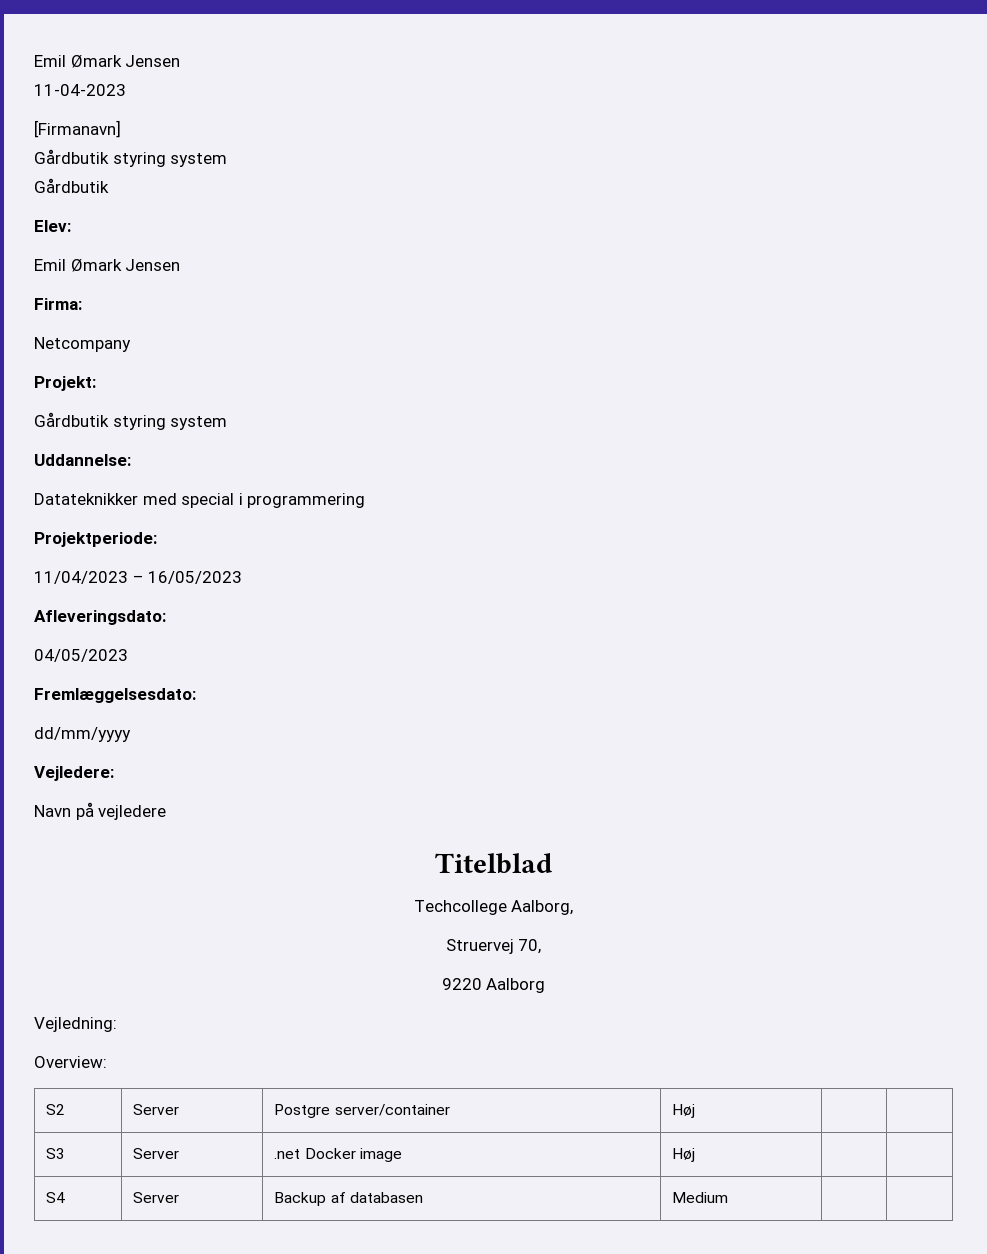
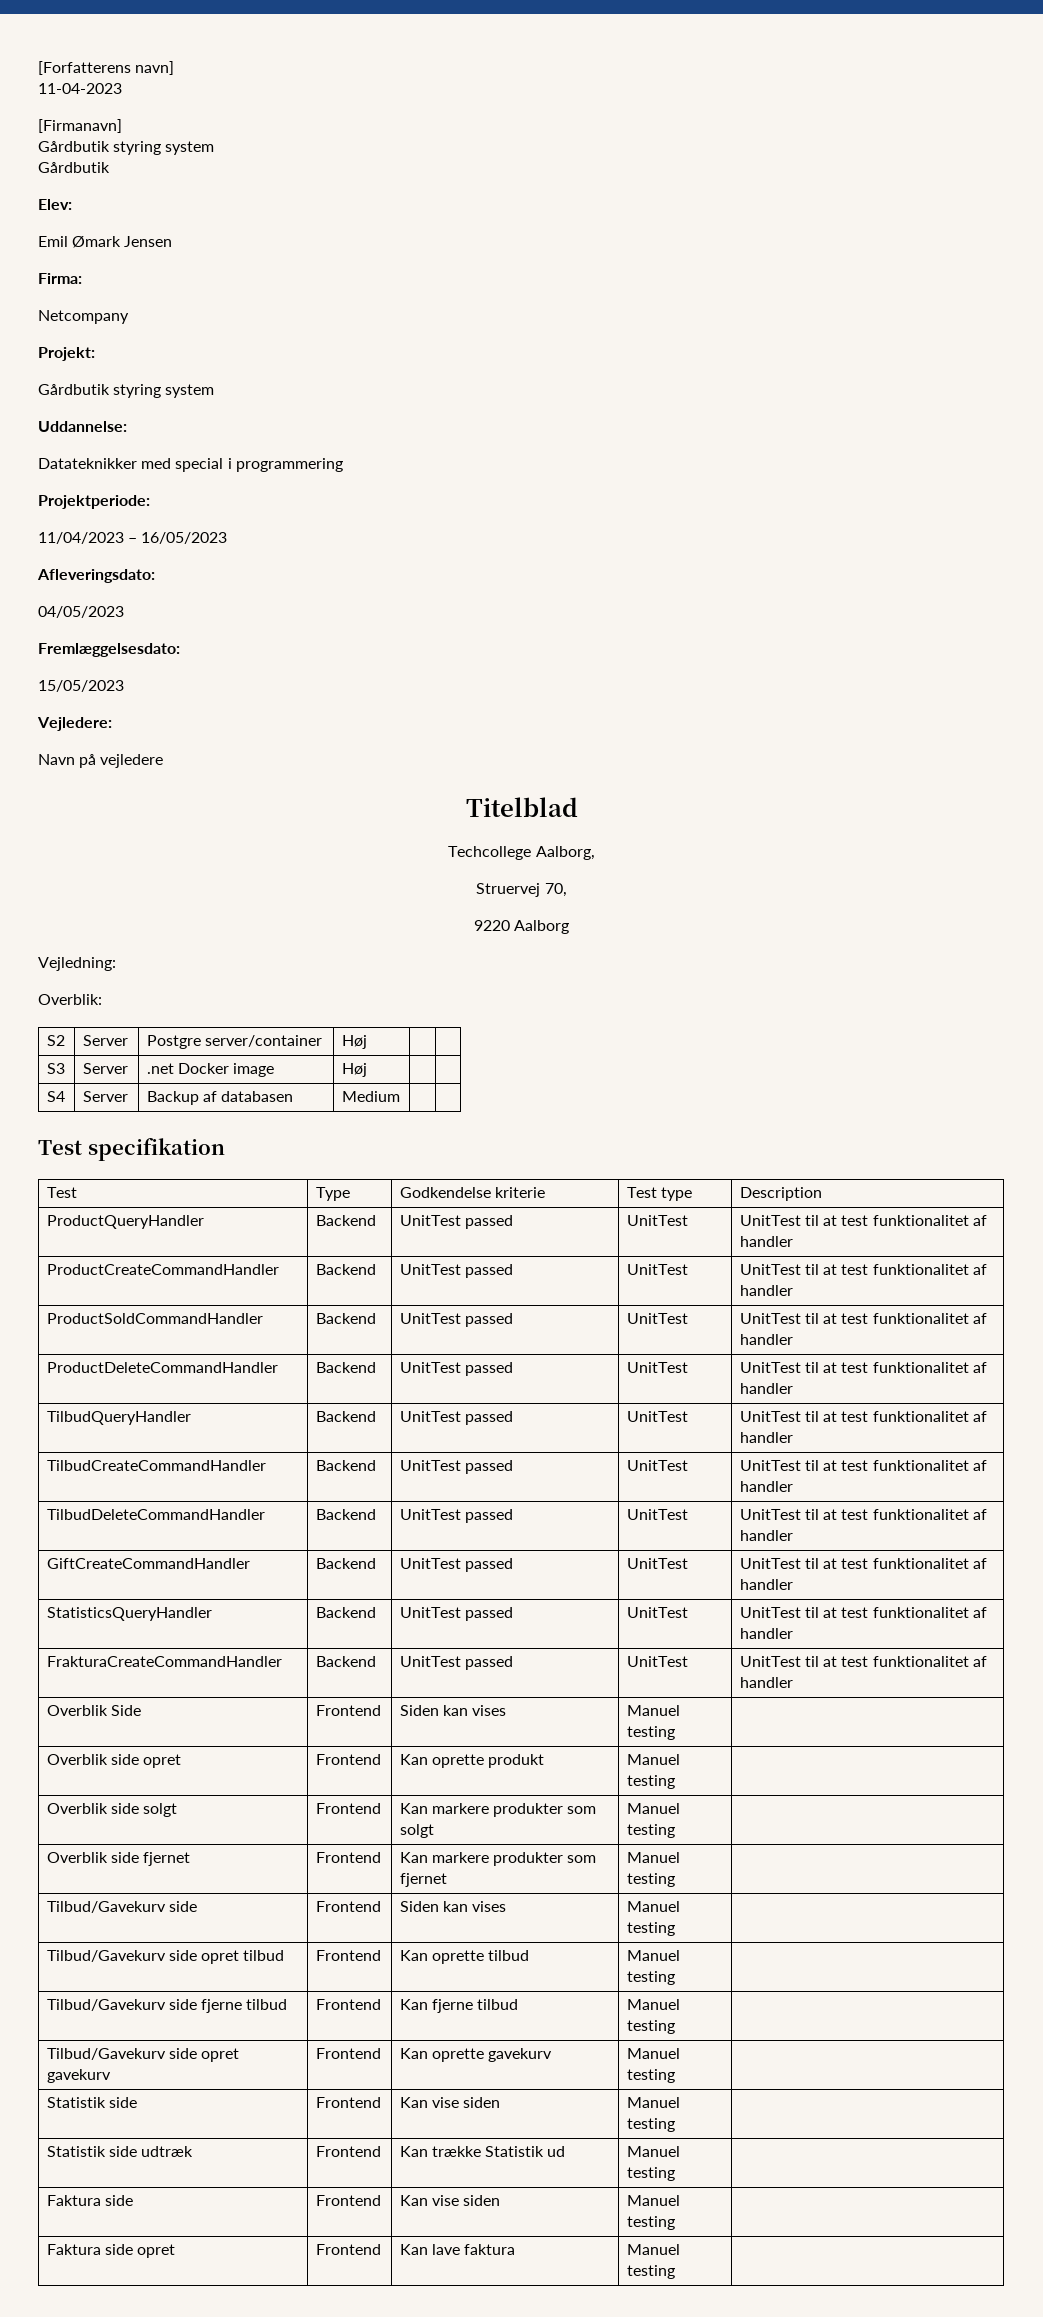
[34,55,181,68] Emil Ømark Jensen -> [38,61,175,75] [Forfatterens navn]
[34,727,131,742] dd/mm/yyyy -> [38,680,124,692] 15/05/2023
[34,1056,107,1068] Overview: -> [38,994,102,1005] Overblik:
(729, 1197) none -> [38,1138,225,1161] [46,1187,77,1198] [315,1187,350,1201] [399,1187,545,1198] [626,1187,692,1201] [739,1187,822,1201] [46,1215,204,1229] [315,1215,376,1226] [399,1215,513,1229] [626,1215,688,1226] [739,1215,987,1226] [739,1236,793,1247] [46,1264,279,1275] [315,1264,376,1275] [399,1264,513,1278] [626,1264,688,1275] [739,1264,987,1275] [739,1285,793,1296] [46,1313,263,1324] [315,1313,376,1324] [399,1313,513,1327] [626,1313,688,1324] [739,1313,987,1324] [739,1334,793,1345] [46,1362,278,1373] [315,1362,376,1373] [399,1362,513,1376] [626,1362,688,1373] [739,1362,987,1373] [739,1383,793,1394] [46,1411,191,1425] [315,1411,376,1422] [399,1411,513,1425] [626,1411,688,1422] [739,1411,987,1422] [739,1432,793,1443] [46,1460,266,1471] [315,1460,376,1471] [399,1460,513,1474] [626,1460,688,1471] [739,1460,987,1471] [739,1481,793,1492] [46,1509,265,1520] [315,1509,376,1520] [399,1509,513,1523] [626,1509,688,1520] [739,1509,987,1520] [739,1530,793,1541] [46,1558,250,1569] [315,1558,376,1569] [399,1558,513,1572] [626,1558,688,1569] [739,1558,987,1569] [739,1579,793,1590] [46,1607,212,1621] [315,1607,376,1618] [399,1607,513,1621] [626,1607,688,1618] [739,1607,987,1618] [739,1628,793,1639] [46,1656,282,1667] [315,1656,376,1667] [399,1656,513,1670] [626,1656,688,1667] [739,1656,987,1667] [739,1677,793,1688] [46,1705,141,1716] [315,1705,381,1716] [399,1705,507,1716] [626,1705,680,1716] [626,1726,675,1740] [46,1754,182,1768] [315,1754,381,1765] [399,1754,545,1768] [626,1754,680,1765] [626,1775,675,1789] [46,1803,178,1817] [315,1803,381,1814] [399,1803,597,1817] [399,1824,434,1838] [626,1803,680,1814] [626,1824,675,1838] [46,1852,191,1866] [315,1852,381,1863] [399,1852,597,1866] [399,1873,447,1887] [626,1852,680,1863] [626,1873,675,1887] [46,1901,197,1913] [315,1901,381,1912] [399,1901,507,1912] [626,1901,680,1912] [626,1922,675,1936] [46,1950,285,1964] [315,1950,381,1961] [399,1950,530,1964] [626,1950,680,1961] [626,1971,675,1985] [46,1999,288,2013] [315,1999,381,2010] [399,1999,519,2013] [626,1999,680,2010] [626,2020,675,2034] [46,2048,240,2062] [46,2069,111,2083] [315,2048,381,2059] [399,2048,553,2062] [626,2048,680,2059] [626,2069,675,2083] [46,2097,137,2108] [315,2097,381,2108] [399,2097,501,2108] [626,2097,680,2108] [626,2118,675,2132] [46,2146,194,2157] [315,2146,381,2157] [399,2146,566,2157] [626,2146,680,2157] [626,2167,675,2181] [46,2195,133,2206] [315,2195,381,2206] [399,2195,501,2206] [626,2195,680,2206] [626,2216,675,2230] [46,2244,176,2258] [315,2244,381,2255] [399,2244,516,2255] [626,2244,680,2255] [626,2265,675,2279] // Test specifikation // Test | Type | Godkendelse kriterie | Test type | Description // ProductQueryHandler | Backend | UnitTest passed | UnitTest | UnitTest til at test funktionalitet af handler // ProductCreateCommandHandler | Backend | UnitTest passed | UnitTest | UnitTest til at test funktionalitet af handler // ProductSoldCommandHandler | Backend | UnitTest passed | UnitTest | UnitTest til at test funktionalitet af handler // ProductDeleteCommandHandler | Backend | UnitTest passed | UnitTest | UnitTest til at test funktionalitet af handler // TilbudQueryHandler | Backend | UnitTest passed | UnitTest | UnitTest til at test funktionalitet af handler // TilbudCreateCommandHandler | Backend | UnitTest passed | UnitTest | UnitTest til at test funktionalitet af handler // TilbudDeleteCommandHandler | Backend | UnitTest passed | UnitTest | UnitTest til at test funktionalitet af handler // GiftCreateCommandHandler | Backend | UnitTest passed | UnitTest | UnitTest til at test funktionalitet af handler // StatisticsQueryHandler | Backend | UnitTest passed | UnitTest | UnitTest til at test funktionalitet af handler // FrakturaCreateCommandHandler | Backend | UnitTest passed | UnitTest | UnitTest til at test funktionalitet af handler // Overblik Side | Frontend | Siden kan vises | Manuel testing | // Overblik side opret | Frontend | Kan oprette produkt | Manuel testing | // Overblik side solgt | Frontend | Kan markere produkter som solgt | Manuel testing | // Overblik side fjernet | Frontend | Kan markere produkter som fjernet | Manuel testing | // Tilbud/Gavekurv side | Frontend | Siden kan vises | Manuel testing | // Tilbud/Gavekurv side opret tilbud | Frontend | Kan oprette tilbud | Manuel testing | // Tilbud/Gavekurv side fjerne tilbud | Frontend | Kan fjerne tilbud | Manuel testing | // Tilbud/Gavekurv side opret gavekurv | Frontend | Kan oprette gavekurv | Manuel testing | // Statistik side | Frontend | Kan vise siden | Manuel testing | // Statistik side udtræk | Frontend | Kan trække Statistik ud | Manuel testing | // Faktura side | Frontend | Kan vise siden | Manuel testing | // Faktura side opret | Frontend | Kan lave faktura | Manuel testing |

